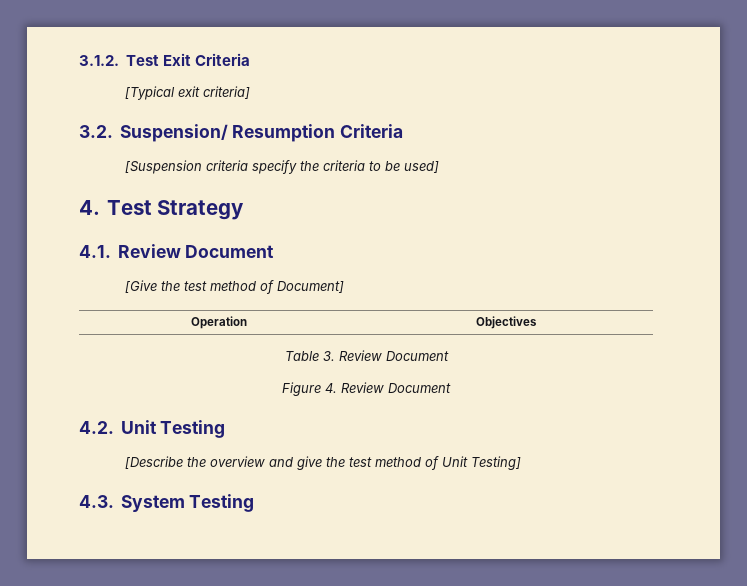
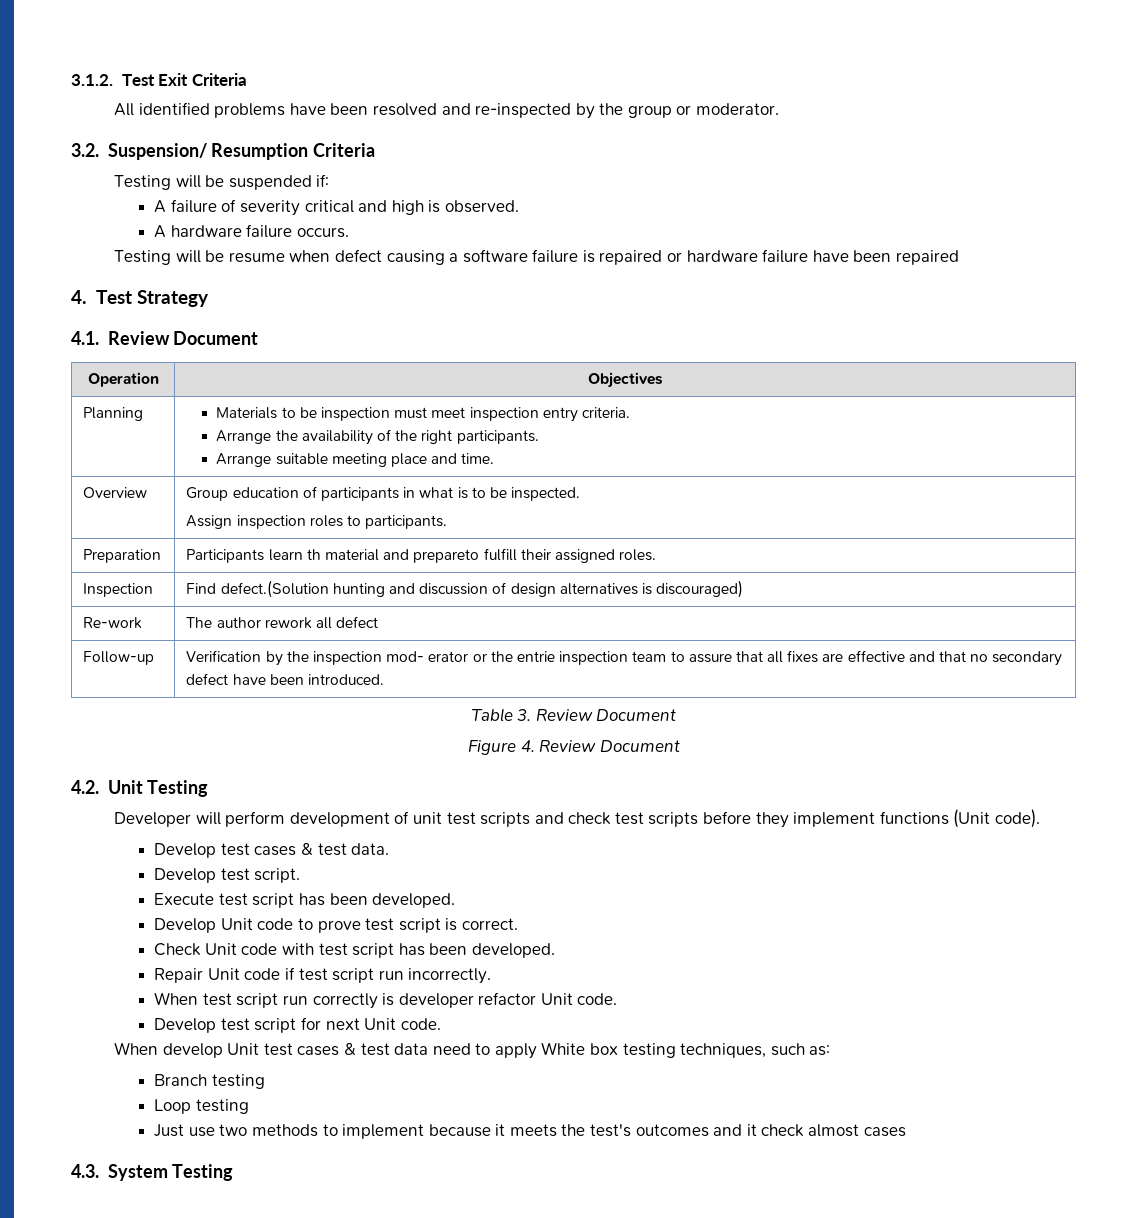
[124,86,250,100] [79,124,403,142] [124,160,439,174] [Typical exit criteria] // 3.2. Suspension/ Resumption Criteria // [Suspension criteria specify the criteria to be used] -> [113,102,780,119] [71,143,375,160] [113,174,330,190] [154,199,519,216] [154,224,349,238] [113,249,960,265] All identified problems have been resolved and re-inspected by the group or moderator. // 3.2. Suspension/ Resumption Criteria // Testing will be suspended if: // A failure of severity critical and high is observed. // A hardware failure occurs. // Testing will be resume when defect causing a software failure is repaired or hardware failure have been repaired
[124,280,344,294] [191,316,247,329] [475,316,537,329] // [Give the test method of Document] // Operation | Objectives -> [87,372,159,387] [588,372,663,388] [83,407,144,421] [216,407,630,422] [216,429,539,445] [216,453,495,467] [83,487,148,498] [186,486,581,501] [186,515,448,529] [83,549,162,563] [186,548,657,563] [83,583,154,597] [186,580,744,598] [83,617,143,629] [186,616,379,629] [83,651,155,665] [186,650,1063,666] [186,673,385,685] // Operation | Objectives // Planning | Materials to be inspection must meet inspection entry criteria. // Arrange the availability of the right participants. // Arrange suitable meeting place and time. // Overview | Group education of participants in what is to be inspected. // Assign inspection roles to participants. // Preparation | Participants learn th material and prepareto fulfill their assigned roles. // Inspection | Find defect.(Solution hunting and discussion of design alternatives is discouraged) // Re-work | The author rework all defect // Follow-up | Verification by the inspection mod- erator or the entrie inspection team to assure that all fixes are effective and that no secondary defect have been introduced.
[124,456,521,470] [Describe the overview and give the test method of Unit Testing] -> [113,809,1041,828] [154,842,390,858] [154,868,301,883] [154,893,456,908] [154,918,518,933] [154,943,555,958] [154,967,492,984] [154,992,618,1009] [154,1017,441,1033] [113,1042,831,1059] [154,1074,265,1089] [154,1099,249,1114] [154,1124,906,1139] Developer will perform development of unit test scripts and check test scripts before they implement functions (Unit code). // Develop test cases & test data. // Develop test script. // Execute test script has been developed. // Develop Unit code to prove test script is correct. // Check Unit code with test script has been developed. // Repair Unit code if test script run incorrectly. // When test script run correctly is developer refactor Unit code. // Develop test script for next Unit code. // When develop Unit test cases & test data need to apply White box testing techniques, such as: // Branch testing // Loop testing // Just use two methods to implement because it meets the test's outcomes and it check almost cases

